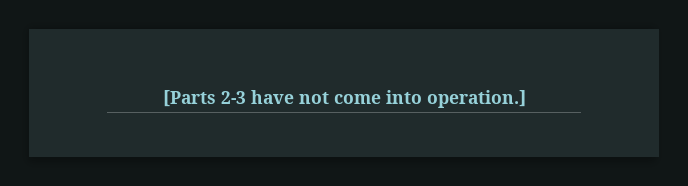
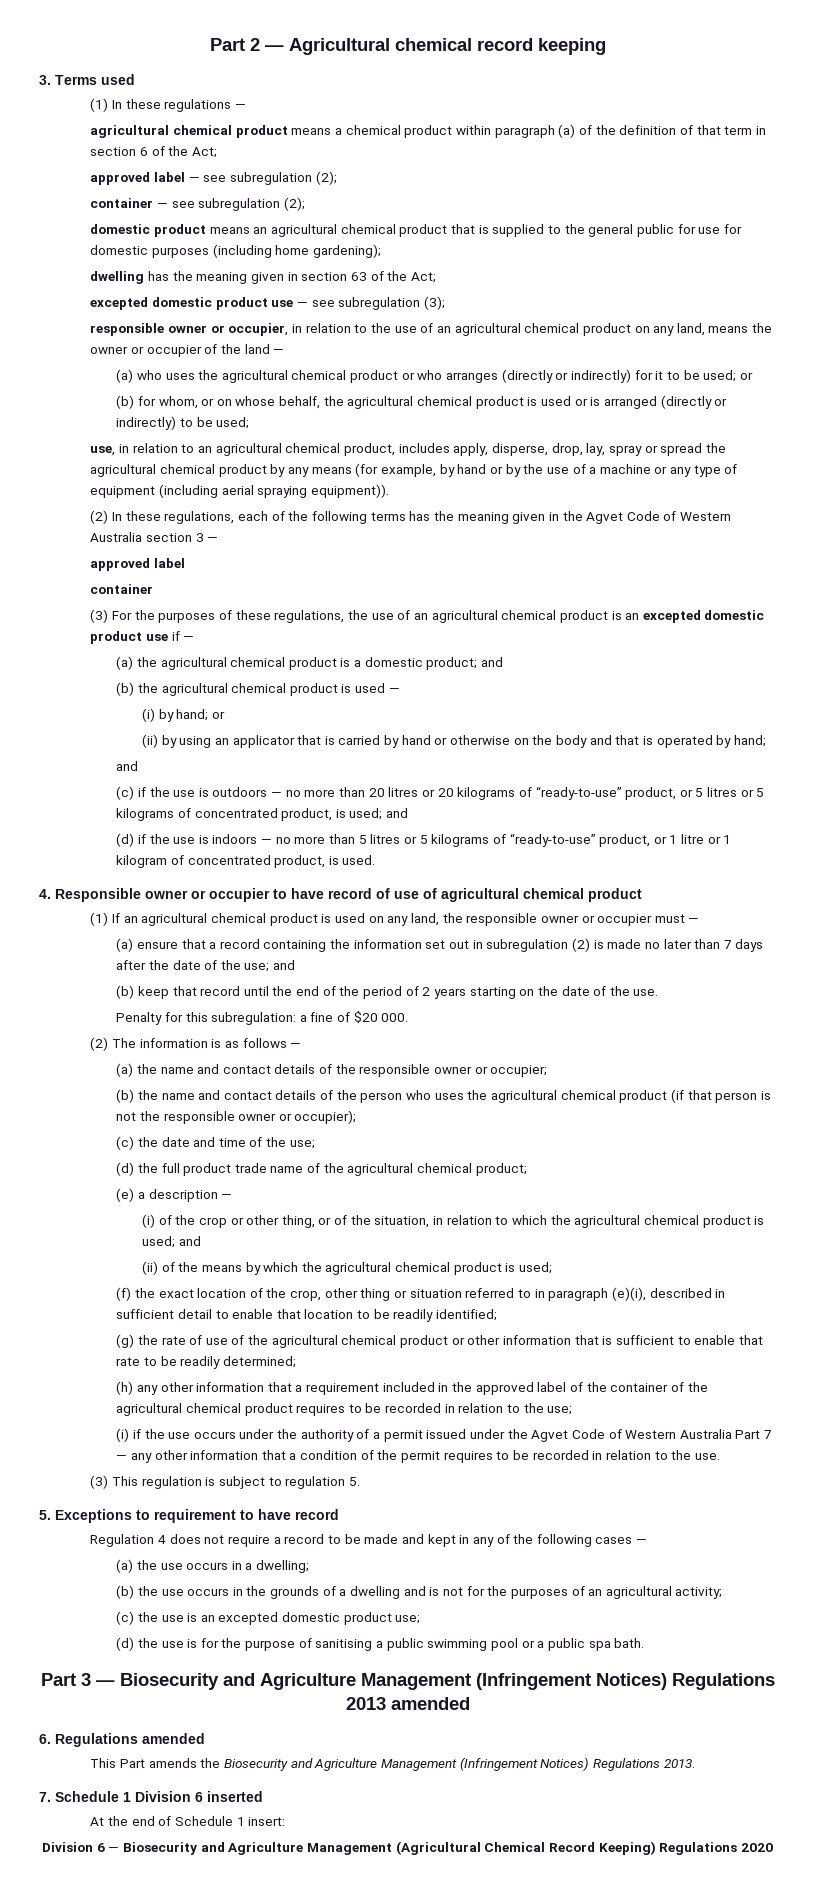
[162,90,526,108] [Parts 2-3 have not come into operation.] -> [209,38,606,55] [39,74,135,85] [90,98,247,112] [90,124,766,138] [90,146,218,158] [90,171,337,185] [90,197,306,211] [90,224,742,237] [90,244,382,258] [90,271,436,284] [90,296,445,310] [90,323,773,336] [90,344,285,357] [116,369,753,383] [116,395,728,409] [116,416,250,430] [90,443,726,456] [90,463,738,477] [90,484,390,498] [90,510,732,524] [90,532,219,542] [90,558,186,571] [90,584,154,594] [90,609,765,623] [90,631,195,644] [116,656,504,670] [116,682,400,696] [141,708,225,722] [141,734,766,748] [116,761,139,771] [116,786,765,800] [116,808,409,821] [116,833,732,847] [116,855,376,868] [39,888,642,902] [90,912,700,926] [116,938,764,952] [116,960,296,972] [116,985,659,999] [116,1011,409,1025] [90,1037,302,1051] [116,1063,548,1077] [116,1089,771,1103] [116,1110,357,1124] [116,1136,315,1150] [116,1162,527,1176] [116,1188,233,1202] [141,1214,765,1228] [141,1236,201,1248] [141,1261,553,1275] [116,1287,726,1301] [116,1309,498,1322] [116,1334,763,1348] [116,1356,296,1369] [116,1381,708,1395] [116,1403,573,1416] [116,1428,773,1442] [116,1450,720,1463] [90,1475,360,1489] [39,1509,339,1523] [90,1534,648,1547] [116,1559,310,1573] [116,1585,723,1599] [116,1611,421,1625] [116,1637,645,1651] [40,1673,775,1690] [345,1697,470,1710] [39,1733,205,1747] [90,1757,695,1771] [39,1791,263,1802] [90,1816,286,1826] [42,1841,773,1855] Part 2 — Agricultural chemical record keeping // 3. Terms used // (1) In these regulations — // agricultural chemical product means a chemical product within paragraph (a) of the definition of that term in section 6 of the Act; // approved label — see subregulation (2); // container — see subregulation (2); // domestic product means an agricultural chemical product that is supplied to the general public for use for domestic purposes (including home gardening); // dwelling has the meaning given in section 63 of the Act; // excepted domestic product use — see subregulation (3); // responsible owner or occupier, in relation to the use of an agricultural chemical product on any land, means the owner or occupier of the land — // (a) who uses the agricultural chemical product or who arranges (directly or indirectly) for it to be used; or // (b) for whom, or on whose behalf, the agricultural chemical product is used or is arranged (directly or indirectly) to be used; // use, in relation to an agricultural chemical product, includes apply, disperse, drop, lay, spray or spread the agricultural chemical product by any means (for example, by hand or by the use of a machine or any type of equipment (including aerial spraying equipment)). // (2) In these regulations, each of the following terms has the meaning given in the Agvet Code of Western Australia section 3 — // approved label // container // (3) For the purposes of these regulations, the use of an agricultural chemical product is an excepted domestic product use if — // (a) the agricultural chemical product is a domestic product; and // (b) the agricultural chemical product is used — // (i) by hand; or // (ii) by using an applicator that is carried by hand or otherwise on the body and that is operated by hand; // and // (c) if the use is outdoors — no more than 20 litres or 20 kilograms of “ready-to-use” product, or 5 litres or 5 kilograms of concentrated product, is used; and // (d) if the use is indoors — no more than 5 litres or 5 kilograms of “ready-to-use” product, or 1 litre or 1 kilogram of concentrated product, is used. // 4. Responsible owner or occupier to have record of use of agricultural chemical product // (1) If an agricultural chemical product is used on any land, the responsible owner or occupier must — // (a) ensure that a record containing the information set out in subregulation (2) is made no later than 7 days after the date of the use; and // (b) keep that record until the end of the period of 2 years starting on the date of the use. // Penalty for this subregulation: a fine of $20 000. // (2) The information is as follows — // (a) the name and contact details of the responsible owner or occupier; // (b) the name and contact details of the person who uses the agricultural chemical product (if that person is not the responsible owner or occupier); // (c) the date and time of the use; // (d) the full product trade name of the agricultural chemical product; // (e) a description — // (i) of the crop or other thing, or of the situation, in relation to which the agricultural chemical product is used; and // (ii) of the means by which the agricultural chemical product is used; // (f) the exact location of the crop, other thing or situation referred to in paragraph (e)(i), described in sufficient detail to enable that location to be readily identified; // (g) the rate of use of the agricultural chemical product or other information that is sufficient to enable that rate to be readily determined; // (h) any other information that a requirement included in the approved label of the container of the agricultural chemical product requires to be recorded in relation to the use; // (i) if the use occurs under the authority of a permit issued under the Agvet Code of Western Australia Part 7 — any other information that a condition of the permit requires to be recorded in relation to the use. // (3) This regulation is subject to regulation 5. // 5. Exceptions to requirement to have record // Regulation 4 does not require a record to be made and kept in any of the following cases — // (a) the use occurs in a dwelling; // (b) the use occurs in the grounds of a dwelling and is not for the purposes of an agricultural activity; // (c) the use is an excepted domestic product use; // (d) the use is for the purpose of sanitising a public swimming pool or a public spa bath. // Part 3 — Biosecurity and Agriculture Management (Infringement Notices) Regulations 2013 amended // 6. Regulations amended // This Part amends the Biosecurity and Agriculture Management (Infringement Notices) Regulations 2013. // 7. Schedule 1 Division 6 inserted // At the end of Schedule 1 insert: // Division 6 — Biosecurity and Agriculture Management (Agricultural Chemical Record Keeping) Regulations 2020

